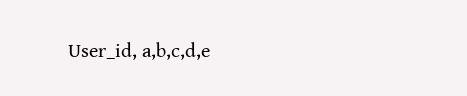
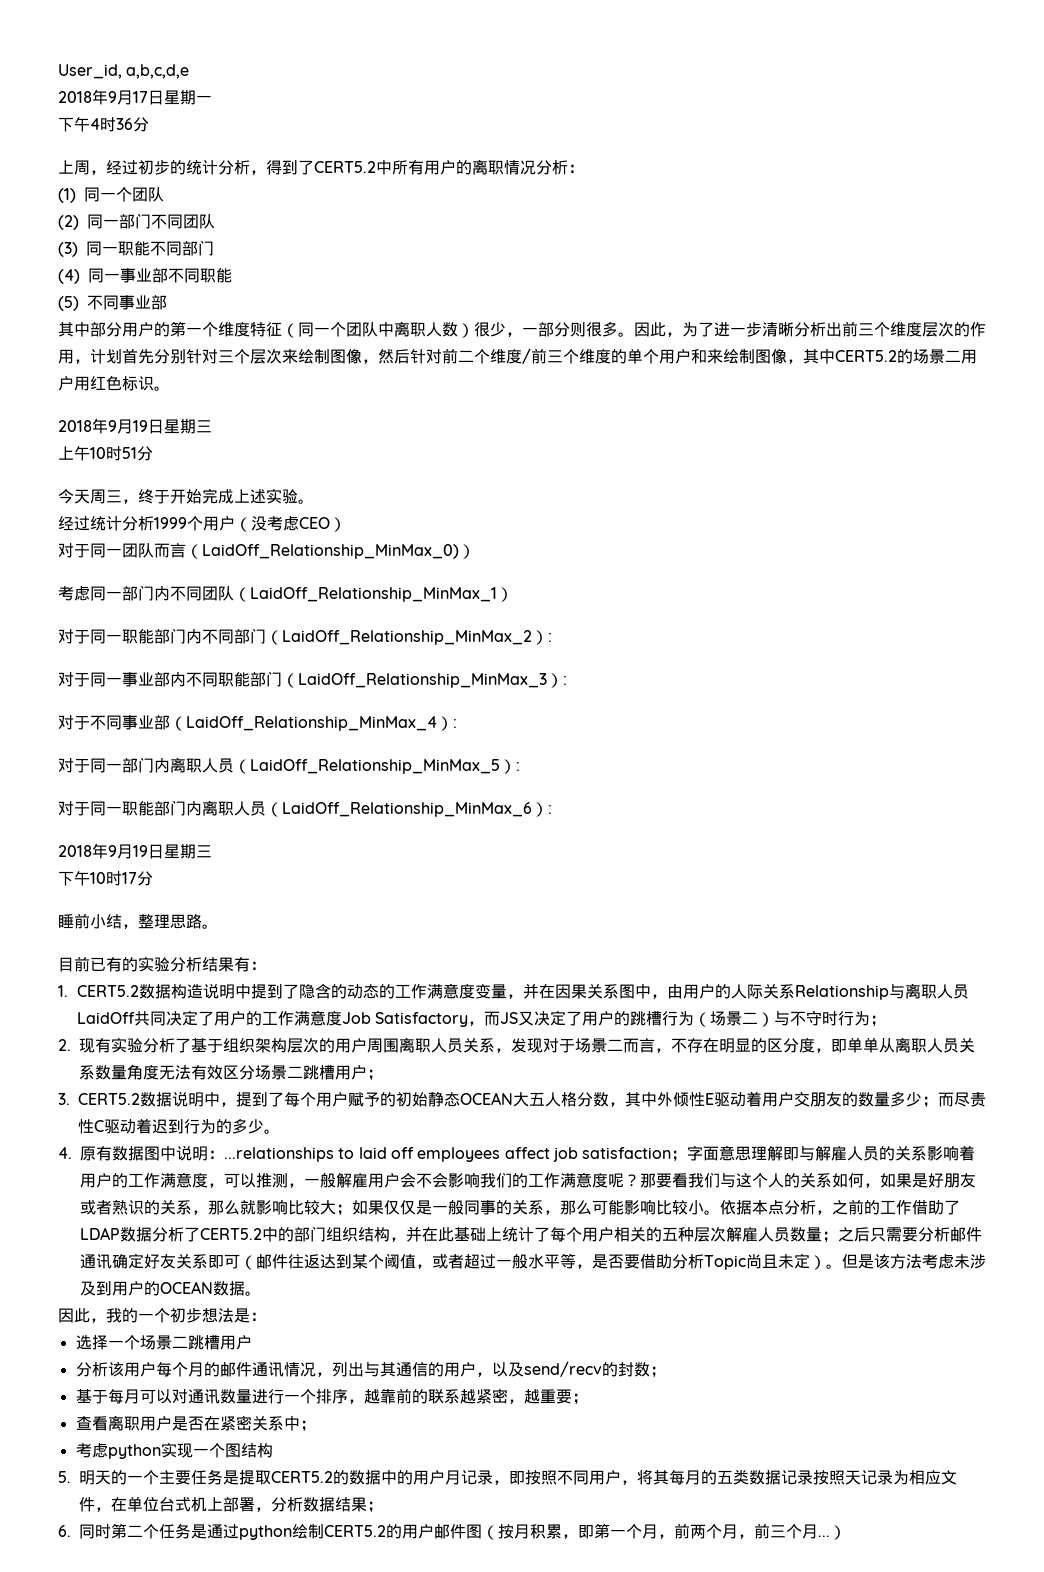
(211, 51) none -> [58,89,212,105] [58,117,149,132] [58,159,584,175] [58,187,164,203] [58,213,215,230] [58,240,214,257] [58,268,232,284] [58,295,167,311] [58,321,986,338] [58,348,977,364] [58,376,170,391] [58,418,212,434] [58,446,153,461] [58,488,314,504] [58,515,346,532] [58,543,475,559] [58,585,513,602] [58,628,552,645] [58,671,567,688] [58,715,457,731] [58,757,520,774] [58,800,552,817] [58,843,212,859] [58,871,153,886] [58,913,218,929] [58,956,266,972] [58,983,969,1000] [76,1010,887,1027] [58,1037,975,1053] [79,1064,383,1081] [58,1091,986,1108] [78,1118,280,1134] [58,1145,976,1162] [80,1172,976,1188] [80,1199,960,1216] [80,1226,982,1243] [80,1253,986,1270] [80,1281,261,1296] [58,1308,266,1323] [75,1335,252,1350] [75,1361,666,1378] [75,1388,588,1405] [75,1415,316,1432] [75,1442,273,1459] [58,1469,957,1485] [79,1496,383,1513] [58,1523,846,1540] // 2018年9月17日星期一 // 下午4时36分 // 上周，经过初步的统计分析，得到了CERT5.2中所有用户的离职情况分析： // (1)同一个团队 // (2)同一部门不同团队 // (3)同一职能不同部门 // (4)同一事业部不同职能 // (5)不同事业部 // 其中部分用户的第一个维度特征（同一个团队中离职人数）很少，一部分则很多。因此，为了进一步清晰分析出前三个维度层次的作用，计划首先分别针对三个层次来绘制图像，然后针对前二个维度/前三个维度的单个用户和来绘制图像，其中CERT5.2的场景二用户用红色标识。 // 2018年9月19日星期三 // 上午10时51分 // 今天周三，终于开始完成上述实验。 // 经过统计分析1999个用户（没考虑CEO） // 对于同一团队而言（LaidOff_Relationship_MinMax_0)） // 考虑同一部门内不同团队（LaidOff_Relationship_MinMax_1） // 对于同一职能部门内不同部门（LaidOff_Relationship_MinMax_2）: // 对于同一事业部内不同职能部门（LaidOff_Relationship_MinMax_3）: // 对于不同事业部（LaidOff_Relationship_MinMax_4）: // 对于同一部门内离职人员（LaidOff_Relationship_MinMax_5）: // 对于同一职能部门内离职人员（LaidOff_Relationship_MinMax_6）: // 2018年9月19日星期三 // 下午10时17分 // 睡前小结，整理思路。 // 目前已有的实验分析结果有： // 1. CERT5.2数据构造说明中提到了隐含的动态的工作满意度变量，并在因果关系图中，由用户的人际关系Relationship与离职人员LaidOff共同决定了用户的工作满意度Job Satisfactory，而JS又决定了用户的跳槽行为（场景二）与不守时行为； // 2.现有实验分析了基于组织架构层次的用户周围离职人员关系，发现对于场景二而言，不存在明显的区分度，即单单从离职人员关系数量角度无法有效区分场景二跳槽用户； // 3. CERT5.2数据说明中，提到了每个用户赋予的初始静态OCEAN大五人格分数，其中外倾性E驱动着用户交朋友的数量多少；而尽责性C驱动着迟到行为的多少。 // 4.原有数据图中说明：...relationships to laid off employees affect job satisfaction；字面意思理解即与解雇人员的关系影响着用户的工作满意度，可以推测，一般解雇用户会不会影响我们的工作满意度呢？那要看我们与这个人的关系如何，如果是好朋友或者熟识的关系，那么就影响比较大；如果仅仅是一般同事的关系，那么可能影响比较小。依据本点分析，之前的工作借助了LDAP数据分析了CERT5.2中的部门组织结构，并在此基础上统计了每个用户相关的五种层次解雇人员数量；之后只需要分析邮件通讯确定好友关系即可（邮件往返达到某个阈值，或者超过一般水平等，是否要借助分析Topic尚且未定）。但是该方法考虑未涉及到用户的OCEAN数据。 // 因此，我的一个初步想法是： // 选择一个场景二跳槽用户 // 分析该用户每个月的邮件通讯情况，列出与其通信的用户，以及send/recv的封数； // 基于每月可以对通讯数量进行一个排序，越靠前的联系越紧密，越重要； // 查看离职用户是否在紧密关系中； // 考虑python实现一个图结构 // 5.明天的一个主要任务是提取CERT5.2的数据中的用户月记录，即按照不同用户，将其每月的五类数据记录按照天记录为相应文件，在单位台式机上部署，分析数据结果； // 6.同时第二个任务是通过python绘制CERT5.2的用户邮件图（按月积累，即第一个月，前两个月，前三个月...）

